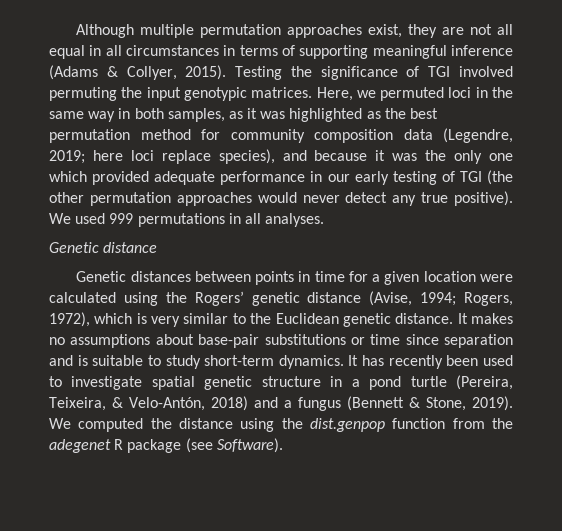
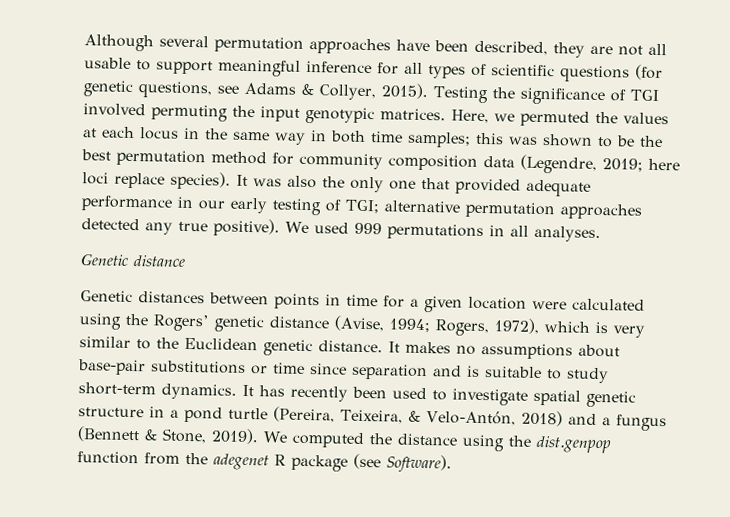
[140,24,403,38] multiple permutation approaches exist, -> [159,35,548,56] several permutation approaches have been described,
[49,45,513,59] [49,65,98,80] equal in all circumstances in terms of supporting meaningful inference (Adams -> [84,57,663,83] [83,80,296,99] usable to support meaningful inference for all types of scientific questions (for genetic questions, see Adams
[448,87,472,98] loci -> [595,111,669,125] [83,126,179,140] the values at each locus
[167,108,381,122] samples, as it was highlighted as -> [370,131,635,148] time samples; this was shown to be
[218,149,418,164] species), and because it was -> [170,171,317,190] species). It was also
[49,171,87,182] which -> [421,177,450,190] that
[459,170,514,185] [49,192,388,206] TGI (the other permutation approaches would never detect -> [345,199,642,220] [81,218,140,231] TGI; alternative permutation approaches detected

